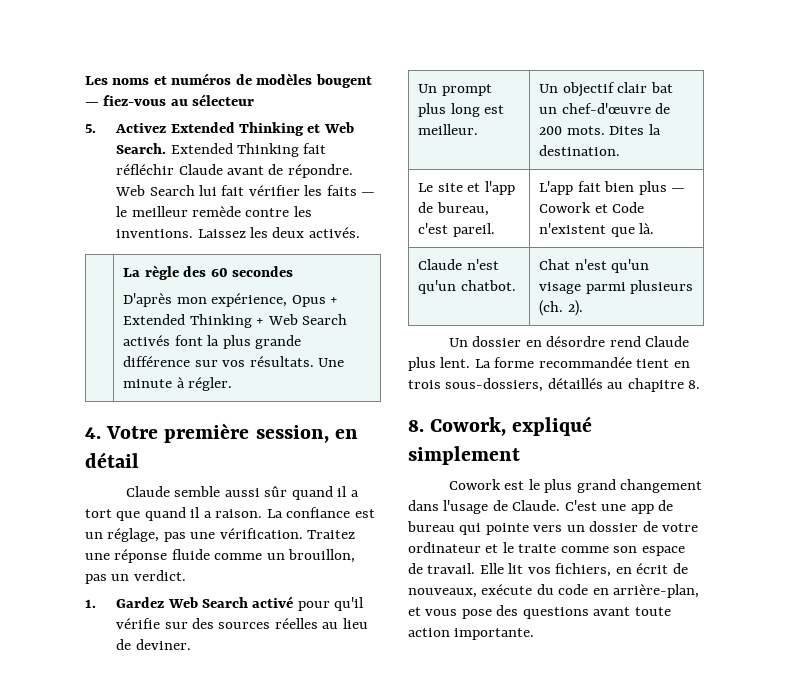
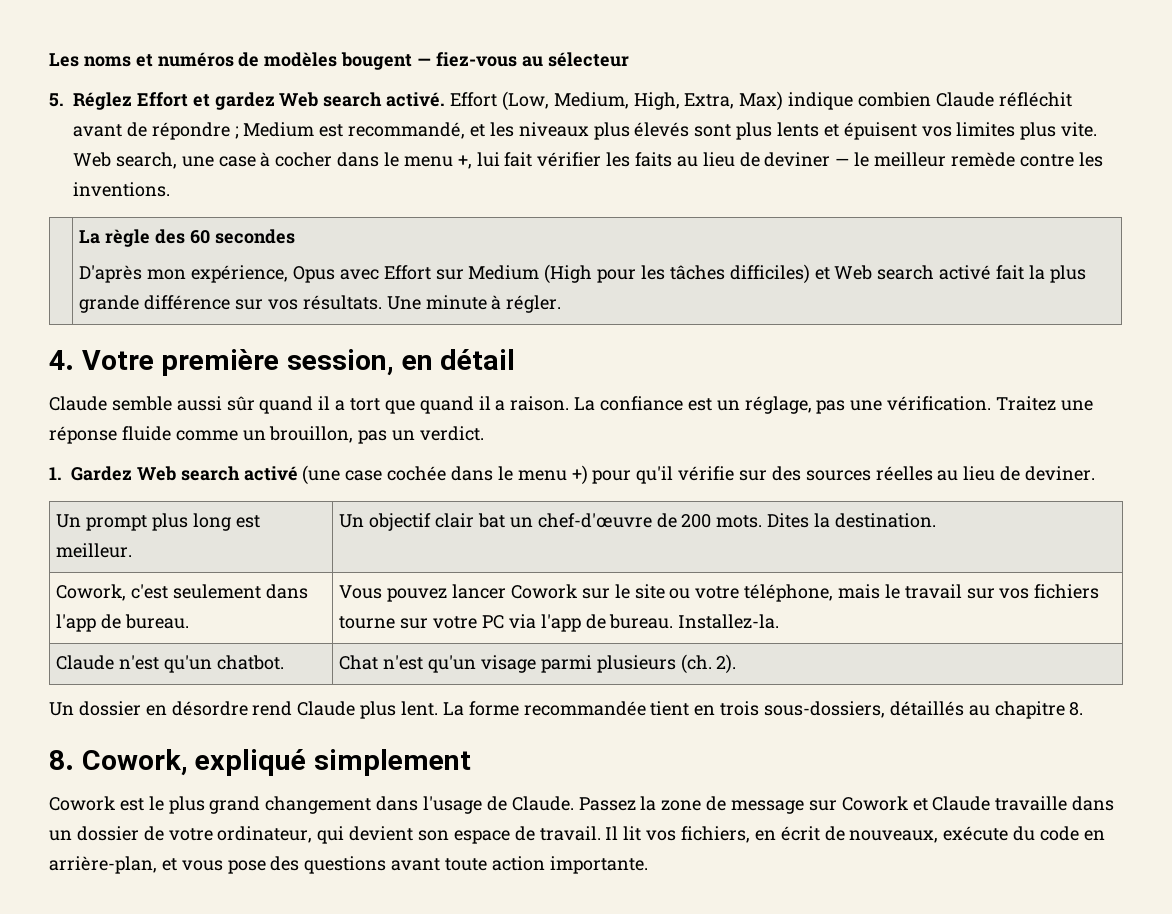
[115,122,354,136] [116,143,327,157] [116,164,353,178] [115,185,195,196] Activez Extended Thinking et Web Search. Extended Thinking fait réfléchir Claude avant de répondre. Web Search -> [73,91,1072,111] [73,122,1098,140] [73,152,472,169] Réglez Effort et gardez Web search activé. Effort (Low, Medium, High, Extra, Max) indique combien Claude réfléchit avant de répondre ; Medium est recommandé, et les niveaux plus élevés sont plus lents et épuisent vos limites plus vite. Web search, une case à cocher dans le menu +,
(357, 190) none -> [676,152,831,167] au lieu de deviner
[197,227,360,238] Laissez les deux activés. -> (170, 189) none
[330,297,339,304] [123,314,348,328] [123,335,203,346] + Extended Thinking + Web Search activés font -> [339,264,1024,284] avec Effort sur Medium (High pour les tâches difficiles) et Web search activé fait
[201,596,294,608] Search activé -> [180,465,588,485] search activé (une case cochée dans le menu +)
[418,181,515,195] [418,202,489,216] [418,223,495,237] [539,181,686,195] [539,202,645,213] [539,223,655,237] Le site et l'app de bureau, c'est pareil. | L'app fait bien plus — Cowork et Code n'existent que là. -> [56,584,308,601] [56,614,190,632] [339,584,1100,602] [339,614,780,632] Cowork, c'est seulement dans l'app de bureau. | Vous pouvez lancer Cowork sur le site ou votre téléphone, mais le travail sur vos fichiers tourne sur votre PC via l'app de bureau. Installez-la.
[564,500,674,514] [407,521,699,535] [408,542,609,553] C'est une app de bureau qui pointe vers un dossier de votre ordinateur et le traite comme -> [578,796,1115,814] [49,826,414,844] Passez la zone de message sur Cowork et Claude travaille dans un dossier de votre ordinateur, qui devient
[479,563,504,574] Elle -> [605,826,619,840] Il

